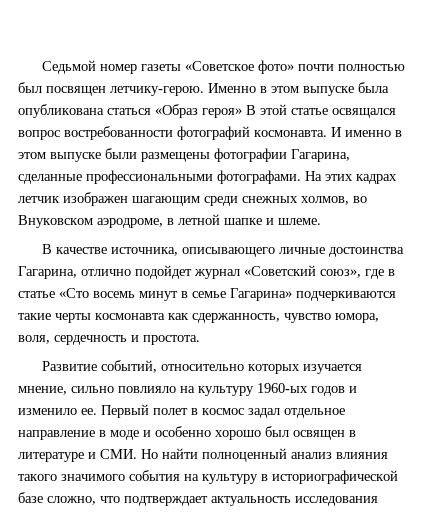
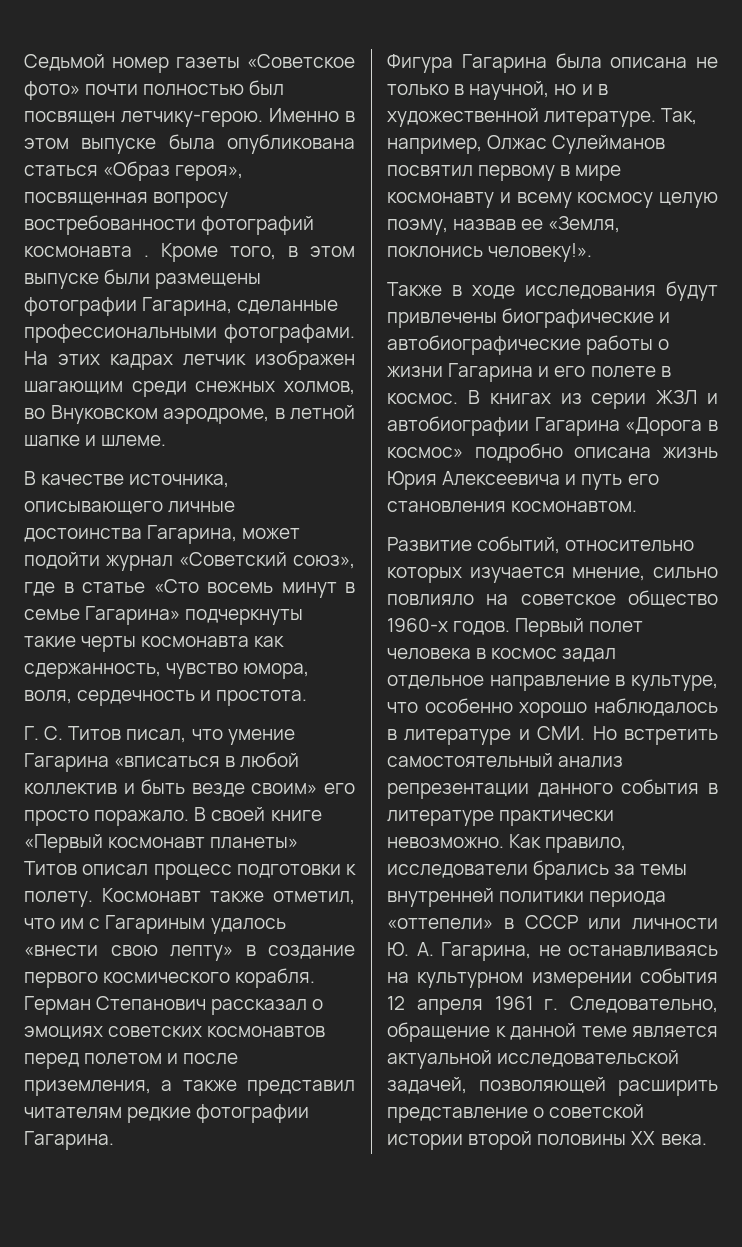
[202,104,396,118] [18,126,391,140] героя» В этой статье освящался вопрос востребованности фотографий космонавта. И именно -> [175,165,244,181] [24,192,229,208] [24,215,315,235] [24,243,276,262] героя», посвященная вопросу востребованности фотографий космонавта . Кроме того,
[81,265,192,279] отлично подойдет -> [242,528,301,539] [24,552,100,569] может подойти
[296,291,396,301] подчеркиваются -> [185,609,304,625] подчеркнуты
(200, 340) none -> [24,726,295,745] [24,752,300,772] [24,779,355,797] [24,807,322,826] [24,834,299,853] [24,861,356,880] [24,888,355,907] [24,915,286,934] [24,945,355,961] [24,968,316,988] [24,996,324,1015] [24,1026,326,1039] [24,1053,239,1069] [24,1080,355,1096] [24,1104,310,1123] [24,1131,114,1150] [387,53,718,73] [387,81,608,100] [387,108,698,127] [387,135,666,154] [387,165,622,181] [387,192,718,208] [387,216,621,235] [387,243,593,262] [387,281,718,301] [387,308,671,328] [387,335,670,355] [387,363,671,382] [387,390,718,409] [387,416,718,436] [387,443,718,463] [387,471,659,490] [387,501,638,513] // Г. С. Титов писал, что умение Гагарина «вписаться в любой коллектив и быть везде своим» его просто поражало. В своей книге «Первый космонавт планеты» Титов описал процесс подготовки к полету. Космонавт также отметил, что им с Гагариным удалось «внести свою лепту» в создание первого космического корабля. Герман Степанович рассказал о эмоциях советских космонавтов перед полетом и после приземления, а также представил читателям редкие фотографии Гагарина. // Фигура Гагарина была описана не только в научной, но и в художественной литературе. Так, например, Олжас Сулейманов посвятил первому в мире космонавту и всему космосу целую поэму, назвав ее «Земля, поклонись человеку!». // Также в ходе исследования будут привлечены биографические и автобиографические работы о жизни Гагарина и его полете в космос. В книгах из серии ЖЗЛ и автобиографии Гагарина «Дорога в космос» подробно описана жизнь Юрия Алексеевича и путь его становления космонавтом.
[198,383,357,396] [18,408,97,415] культуру 1960-ых годов и изменило ее. -> [520,590,718,607] [387,618,511,635] советское общество 1960-х годов.
(188, 411) none -> [387,648,471,660] человека
[110,426,345,440] моде и особенно хорошо был освящен -> [631,675,718,691] [387,698,718,718] культуре, что особенно хорошо наблюдалось
[162,448,388,462] [18,470,398,484] [18,492,378,506] найти полноценный анализ влияния такого значимого события на культуру в историографической базе сложно, что подтверждает актуальность исследования -> [624,729,718,745] [387,753,624,768] [387,779,718,799] [387,810,615,826] [387,834,627,853] [387,860,688,880] [387,888,667,907] [387,915,718,930] [387,942,718,961] [387,968,718,988] [387,996,718,1015] [387,1022,718,1042] [387,1050,680,1069] [387,1077,718,1096] [387,1104,645,1123] [387,1131,707,1150] встретить самостоятельный анализ репрезентации данного события в литературе практически невозможно. Как правило, исследователи брались за темы внутренней политики периода «оттепели» в СССР или личности Ю. А. Гагарина, не останавливаясь на культурном измерении события 12 апреля 1961 г. Следовательно, обращение к данной теме является актуальной исследовательской задачей, позволяющей расширить представление о советской истории второй половины ХХ века.

